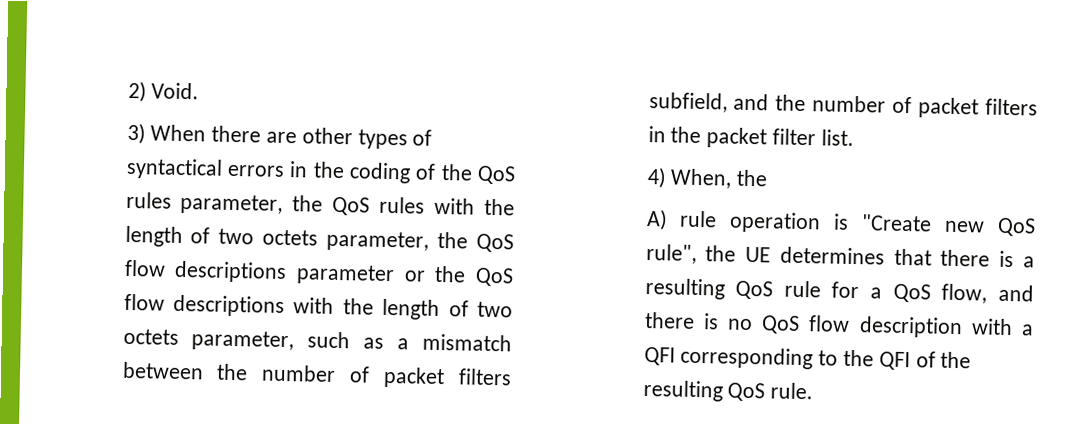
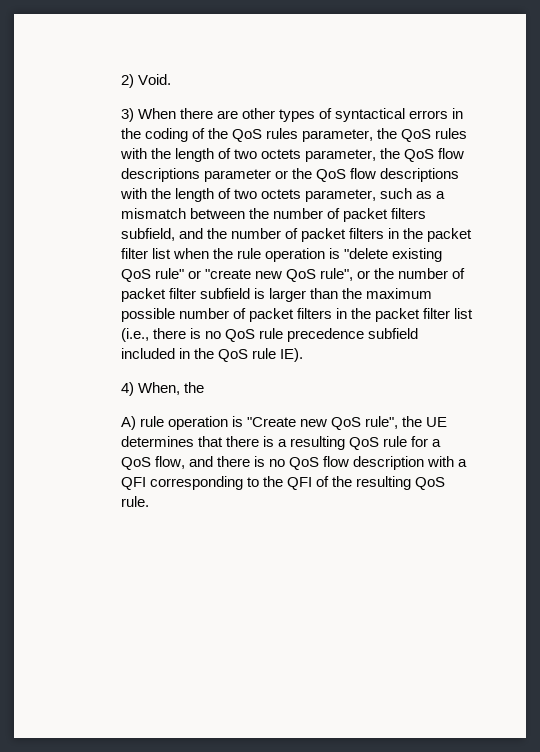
[820,129,854,146] list. -> [151,248,443,262] [120,268,466,282] [120,288,433,302] [120,308,474,322] [120,328,419,342] [120,348,304,362] list when the rule operation is "delete existing QoS rule" or "create new QoS rule", or the number of packet filter subfield is larger than the maximum possible number of packet filters in the packet filter list (i.e., there is no QoS rule precedence subfield included in the QoS rule IE).

